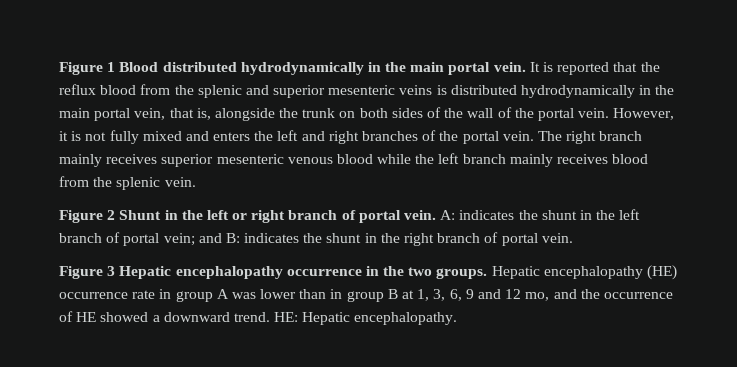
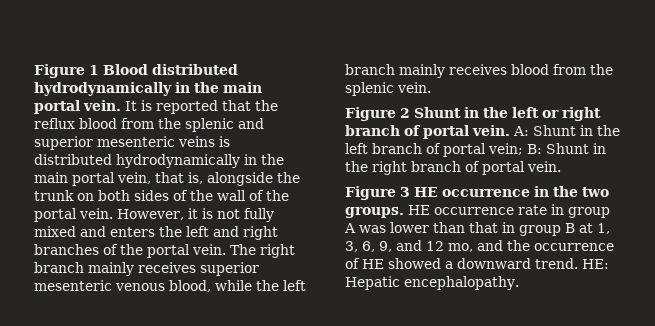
[336,154,373,164] blood -> [169,280,211,292] blood,
[459,210,577,220] indicates the shunt -> [533,125,576,136] Shunt
[198,233,362,243] and B: indicates the shunt -> [527,143,589,154] B: Shunt
[119,266,283,279] Hepatic encephalopathy -> [414,187,438,197] HE
[491,265,678,280] Hepatic encephalopathy (HE) -> [408,205,430,215] HE
(327, 294) none -> [469,222,498,233] that
[465,289,474,299] 9 -> [379,241,392,252] 9,

